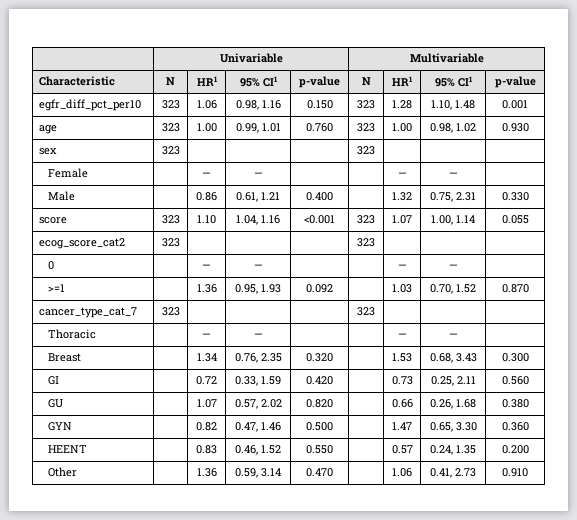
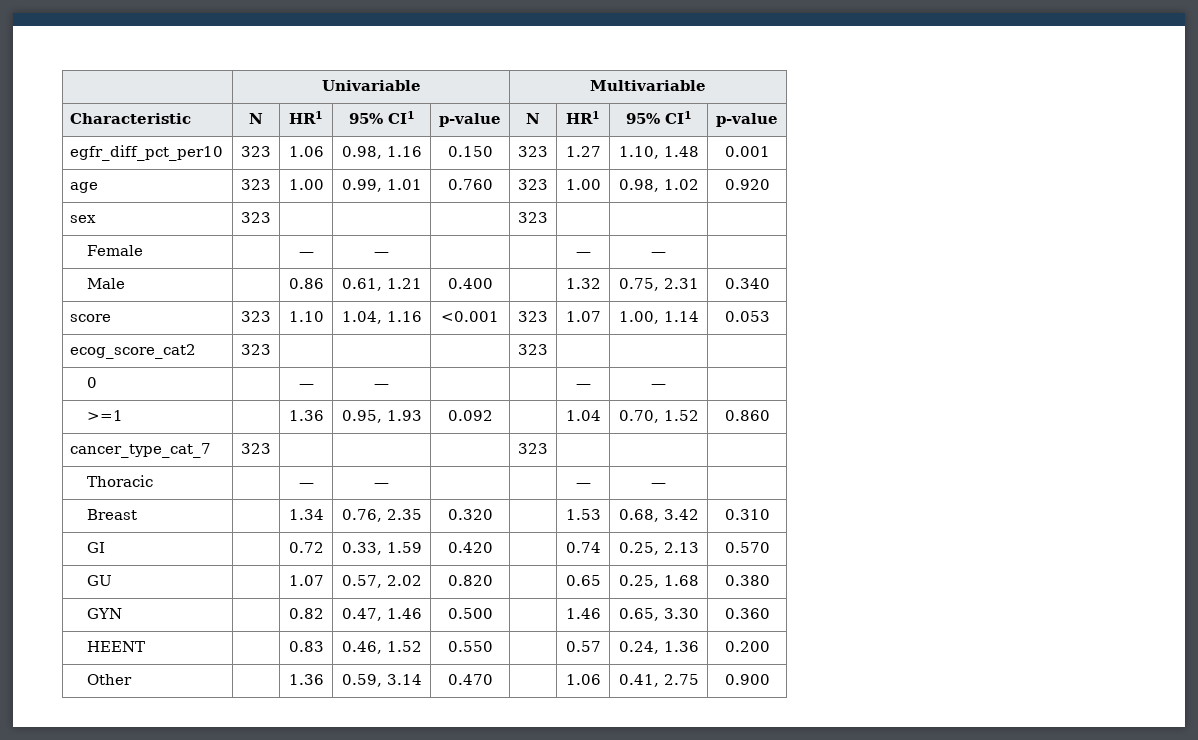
[392,100,412,109] 1.28 -> [565,146,601,157] 1.27
[501,123,529,132] 0.930 -> [724,179,770,190] 0.920
[501,192,529,201] 0.330 -> [724,278,770,289] 0.340
[501,215,529,224] 0.055 -> [724,311,770,322] 0.053
[392,284,412,293] 1.03 -> [565,410,601,421] 1.04
[501,284,529,293] 0.870 -> [724,410,770,421] 0.860
[455,353,477,362] [501,353,529,362] 3.43 | 0.300 -> [663,509,699,520] [724,509,770,520] 3.42 | 0.310
[391,376,413,385] [430,376,476,386] [501,376,529,385] 0.73 | 0.25, 2.11 | 0.560 -> [565,542,601,553] [618,542,699,555] [724,542,770,553] 0.74 | 0.25, 2.13 | 0.570
[391,399,413,408] [430,399,453,409] 0.66 | 0.26, -> [565,575,601,586] [618,575,659,588] 0.65 | 0.25,
[392,422,412,430] 1.47 -> [565,608,601,619] 1.46
[456,445,476,454] 1.35 -> [663,641,699,652] 1.36
[455,468,476,477] [502,468,528,477] 2.73 | 0.910 -> [663,674,699,685] [724,674,770,685] 2.75 | 0.900

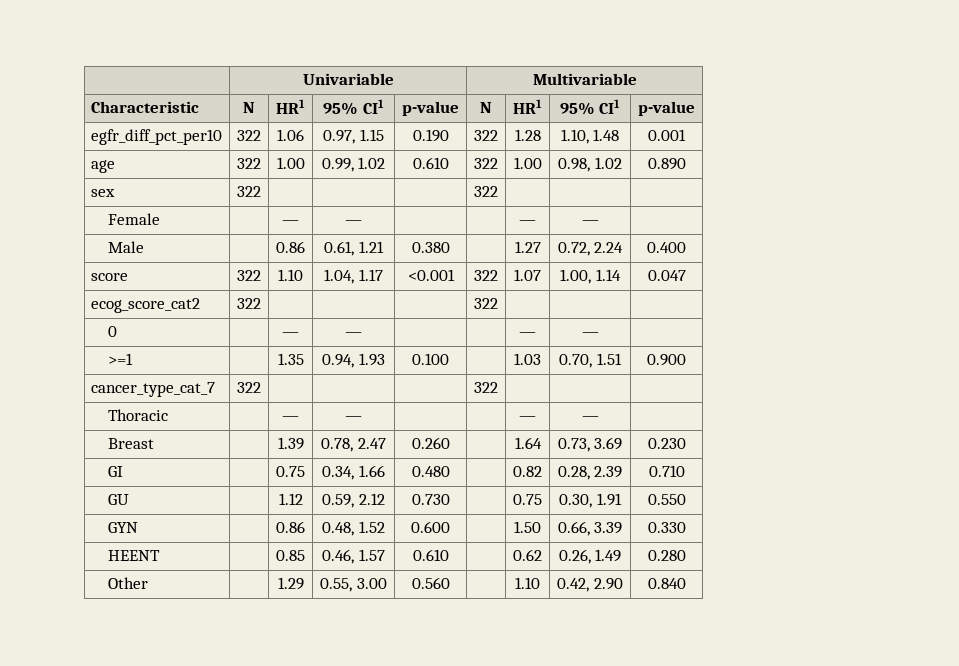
[241,146,271,157] [288,146,324,157] [341,146,422,159] [447,146,493,157] [518,146,548,157] [565,146,601,157] 323 | 1.06 | 0.98, 1.16 | 0.150 | 323 | 1.27 -> [237,130,261,141] [277,129,304,141] [323,129,384,144] [412,129,449,142] [474,130,498,141] [514,129,541,141] 322 | 1.06 | 0.97, 1.15 | 0.190 | 322 | 1.28
[241,179,271,190] 323 -> [237,158,261,169] 322
[386,179,422,190] [447,179,493,190] [518,179,548,190] 1.01 | 0.760 | 323 -> [358,157,386,169] [412,157,449,169] [474,158,498,169] 1.02 | 0.610 | 322
[724,179,770,190] 0.920 -> [647,158,686,170] 0.890
[241,212,271,223] [518,212,548,223] 323 | | | | 323 -> [237,186,261,197] [474,186,498,197] 322 | | | | 322
[447,278,493,289] [565,278,601,289] [618,278,699,291] [724,278,770,289] 0.400 | | 1.32 | 0.75, 2.31 | 0.340 -> [411,242,450,253] [514,241,541,253] [557,242,624,256] [647,242,686,253] 0.380 | | 1.27 | 0.72, 2.24 | 0.400
[241,311,271,322] 323 -> [237,270,261,281] 322
[386,311,422,322] 1.16 -> [358,269,383,281] 1.17
[518,311,548,322] 323 -> [474,270,498,281] 322
[724,311,770,322] 0.053 -> [647,270,686,281] 0.047
[241,344,271,355] [518,344,548,355] 323 | | | | 323 -> [237,298,261,309] [474,298,498,309] 322 | | | | 322
[288,410,324,421] [341,410,382,423] 1.36 | 0.95, -> [277,353,304,365] [322,354,355,368] 1.35 | 0.94,
[447,410,493,421] [565,410,601,421] 0.092 | | 1.04 -> [412,353,449,365] [514,353,541,365] 0.100 | | 1.03
[663,410,699,421] [724,410,770,421] 1.52 | 0.860 -> [596,353,622,365] [647,354,686,366] 1.51 | 0.900
[241,443,271,454] [518,443,548,454] 323 | | | | 323 -> [237,382,261,393] [474,382,498,393] 322 | | | | 322
[288,509,324,520] [341,509,422,522] [447,509,493,520] [565,509,601,520] [618,509,699,522] [724,509,770,520] [86,542,105,553] [288,542,324,553] [341,542,422,555] [447,542,493,553] [565,542,601,553] [618,542,699,555] [724,542,770,553] [86,575,112,586] [288,575,324,586] [341,575,422,588] [447,575,493,586] [565,575,601,586] [618,575,699,588] [724,575,770,586] [86,608,122,619] [288,608,324,619] [341,608,422,621] [447,608,493,619] [565,608,601,619] [618,608,699,621] [724,608,770,619] 1.34 | 0.76, 2.35 | 0.320 | | 1.53 | 0.68, 3.42 | 0.310 // GI | | 0.72 | 0.33, 1.59 | 0.420 | | 0.74 | 0.25, 2.13 | 0.570 // GU | | 1.07 | 0.57, 2.02 | 0.820 | | 0.65 | 0.25, 1.68 | 0.380 // GYN | | 0.82 | 0.47, 1.46 | 0.500 | | 1.46 | 0.65, 3.30 | 0.360 -> [277,437,304,450] [321,438,386,452] [411,437,450,449] [514,437,542,449] [557,437,623,452] [647,438,686,449] [107,466,123,477] [276,466,305,477] [322,465,385,480] [411,466,450,477] [513,466,542,477] [557,466,623,480] [648,465,685,477] [107,494,129,505] [278,493,303,505] [322,493,385,508] [411,494,450,505] [513,494,542,505] [559,493,622,508] [647,494,686,505] [107,522,138,533] [276,521,305,533] [322,521,385,536] [411,521,450,533] [514,521,541,533] [557,521,623,536] [647,522,686,533] 1.39 | 0.78, 2.47 | 0.260 | | 1.64 | 0.73, 3.69 | 0.230 // GI | | 0.75 | 0.34, 1.66 | 0.480 | | 0.82 | 0.28, 2.39 | 0.710 // GU | | 1.12 | 0.59, 2.12 | 0.730 | | 0.75 | 0.30, 1.91 | 0.550 // GYN | | 0.86 | 0.48, 1.52 | 0.600 | | 1.50 | 0.66, 3.39 | 0.330
[288,641,324,652] 0.83 -> [276,550,305,561] 0.85
[386,641,422,652] [447,641,493,652] [565,641,601,652] [618,641,699,654] [724,641,770,652] [86,674,132,685] [288,674,324,685] [341,674,422,687] [447,674,493,685] [565,674,601,685] [618,674,699,687] [724,674,770,685] 1.52 | 0.550 | | 0.57 | 0.24, 1.36 | 0.200 // Other | | 1.36 | 0.59, 3.14 | 0.470 | | 1.06 | 0.41, 2.75 | 0.900 -> [358,549,385,561] [412,549,449,561] [513,549,542,561] [558,549,622,564] [647,550,686,561] [107,577,148,589] [277,577,304,590] [320,578,387,592] [411,577,450,589] [515,577,540,589] [557,578,623,592] [647,578,686,589] 1.57 | 0.610 | | 0.62 | 0.26, 1.49 | 0.280 // Other | | 1.29 | 0.55, 3.00 | 0.560 | | 1.10 | 0.42, 2.90 | 0.840

